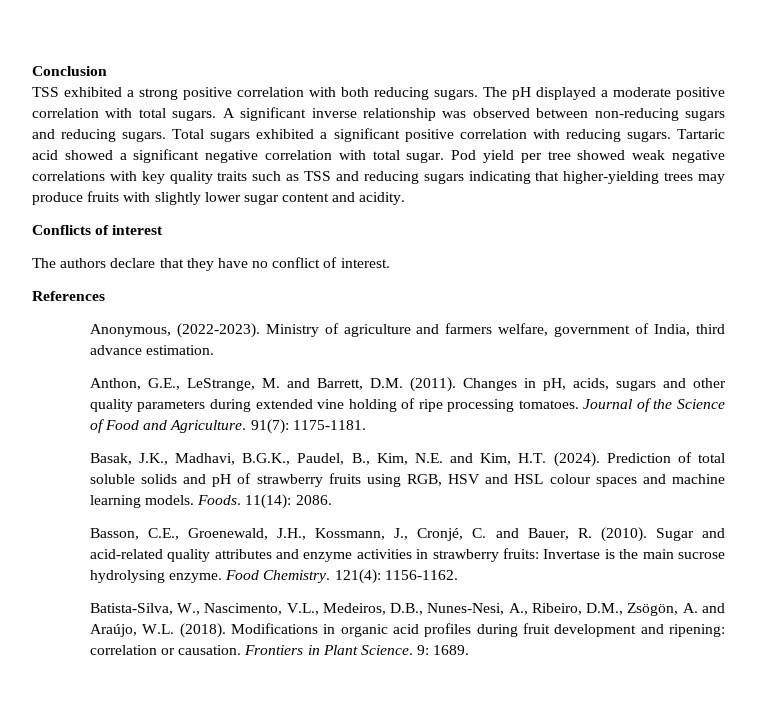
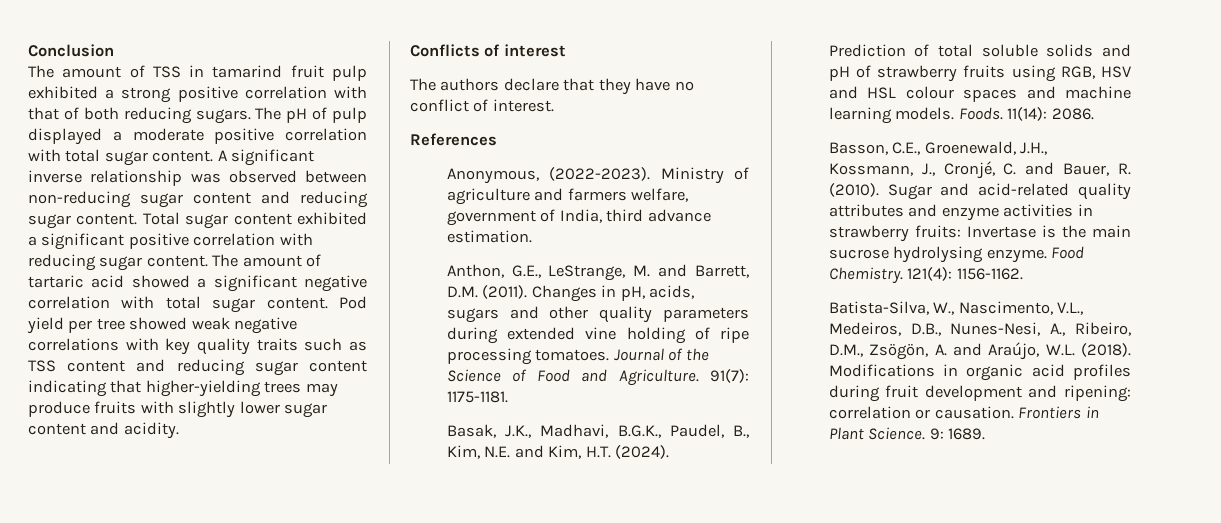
[32,87,59,97] TSS -> [28,65,367,81] The amount of TSS in tamarind fruit pulp
(336, 92) none -> [28,107,79,120] that of
(531, 93) none -> [312,107,367,123] of pulp
[172,110,217,121] sugars. -> [104,150,214,166] sugar content.
[685,110,725,121] [32,129,251,142] sugars and reducing sugars. Total sugars -> [140,191,368,208] [28,212,292,229] sugar content and reducing sugar content. Total sugar content
[626,129,726,142] sugars. Tartaric -> [99,254,322,271] [28,275,84,288] sugar content. The amount of tartaric
[406,152,445,163] sugar. -> [212,297,328,313] sugar content.
[335,171,464,184] and reducing sugars -> [67,359,368,376] content and reducing sugar content

